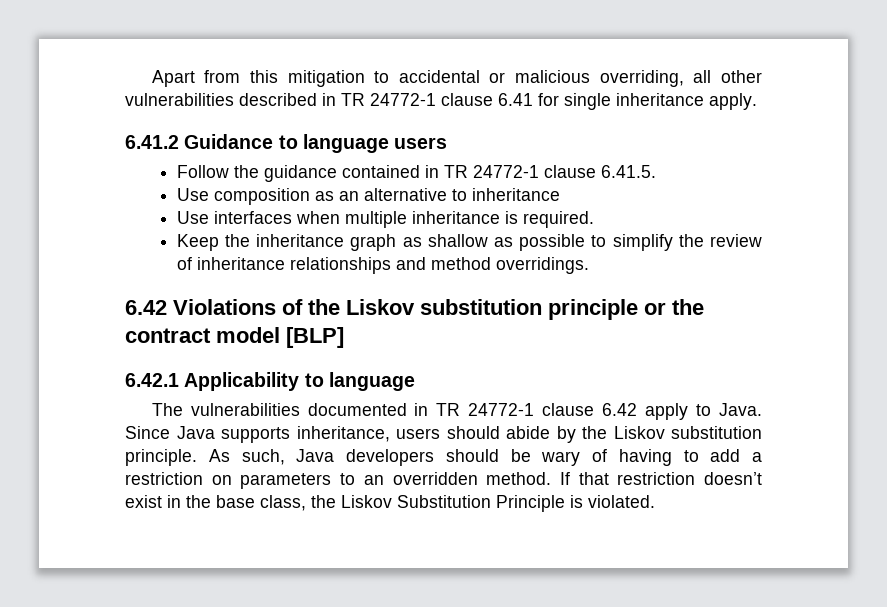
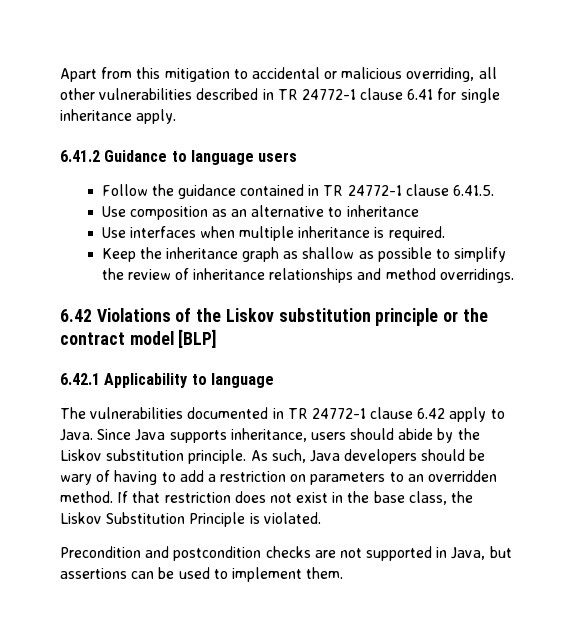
[704,472,762,485] doesn’t -> [234,491,292,503] does not
(655, 501) none -> [60,546,512,561] [60,567,344,582] // Precondition and postcondition checks are not supported in Java, but assertions can be used to implement them.

